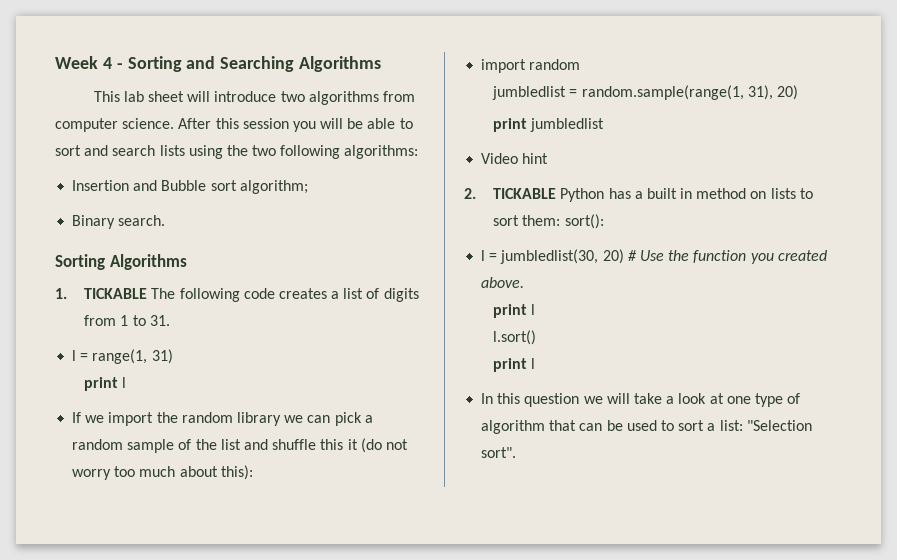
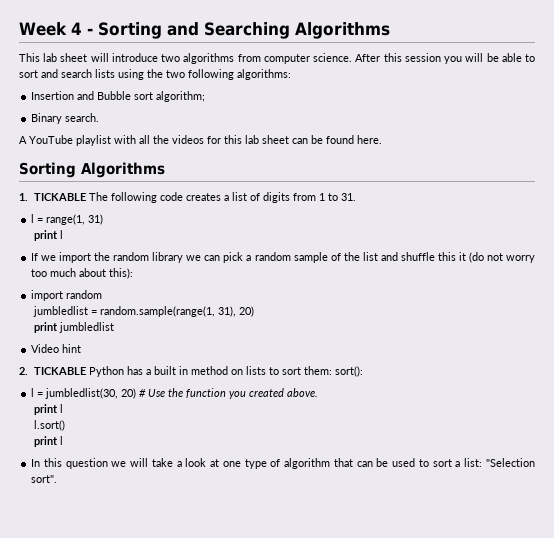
(166, 220) none -> [19,135,382,146] // A YouTube playlist with all the videos for this lab sheet can be found here.

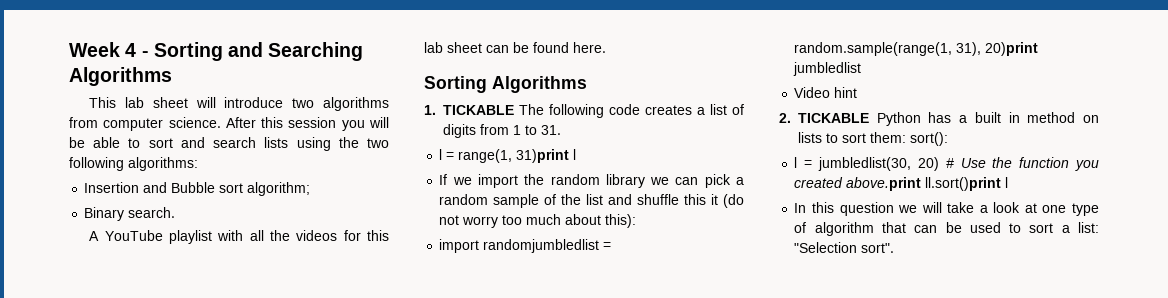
[88,214,104,225] [33,230,58,241] 31) // print -> [516,149,570,163] 31)print
[66,290,103,299] [32,306,88,317] random // jumbledlist -> [483,239,600,253] randomjumbledlist
[238,306,254,317] [33,322,58,333] 20) // print -> [985,42,1039,56] 20)print
[287,388,319,397] [33,404,63,415] [33,420,65,431] [33,436,58,447] above. // print l // l.sort() // print -> [846,177,1002,191] above.print ll.sort()print

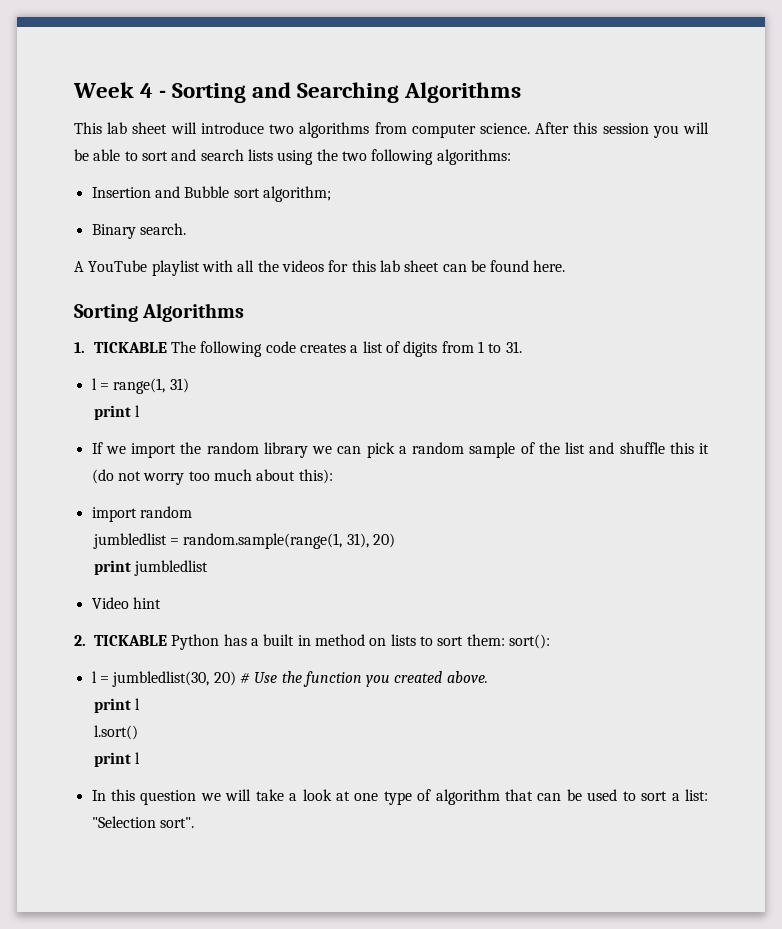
[516,149,570,163] 31)print -> [169,378,189,393] [93,405,131,420] 31) // print
[483,239,600,253] randomjumbledlist -> [139,506,192,518] [92,533,167,549] random // jumbledlist
[985,42,1039,56] 20)print -> [372,533,395,548] [93,560,131,575] 20) // print
[846,177,1002,191] above.print ll.sort()print -> [446,671,488,683] [93,698,140,713] [93,725,138,740] [93,752,131,767] above. // print l // l.sort() // print

